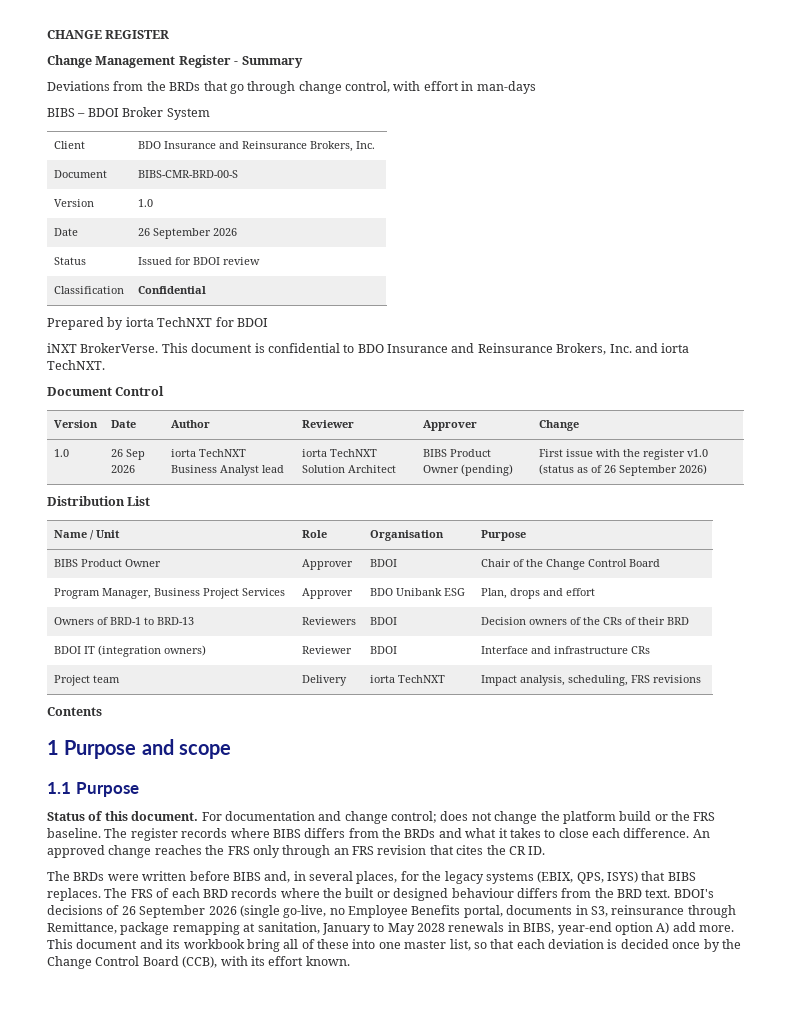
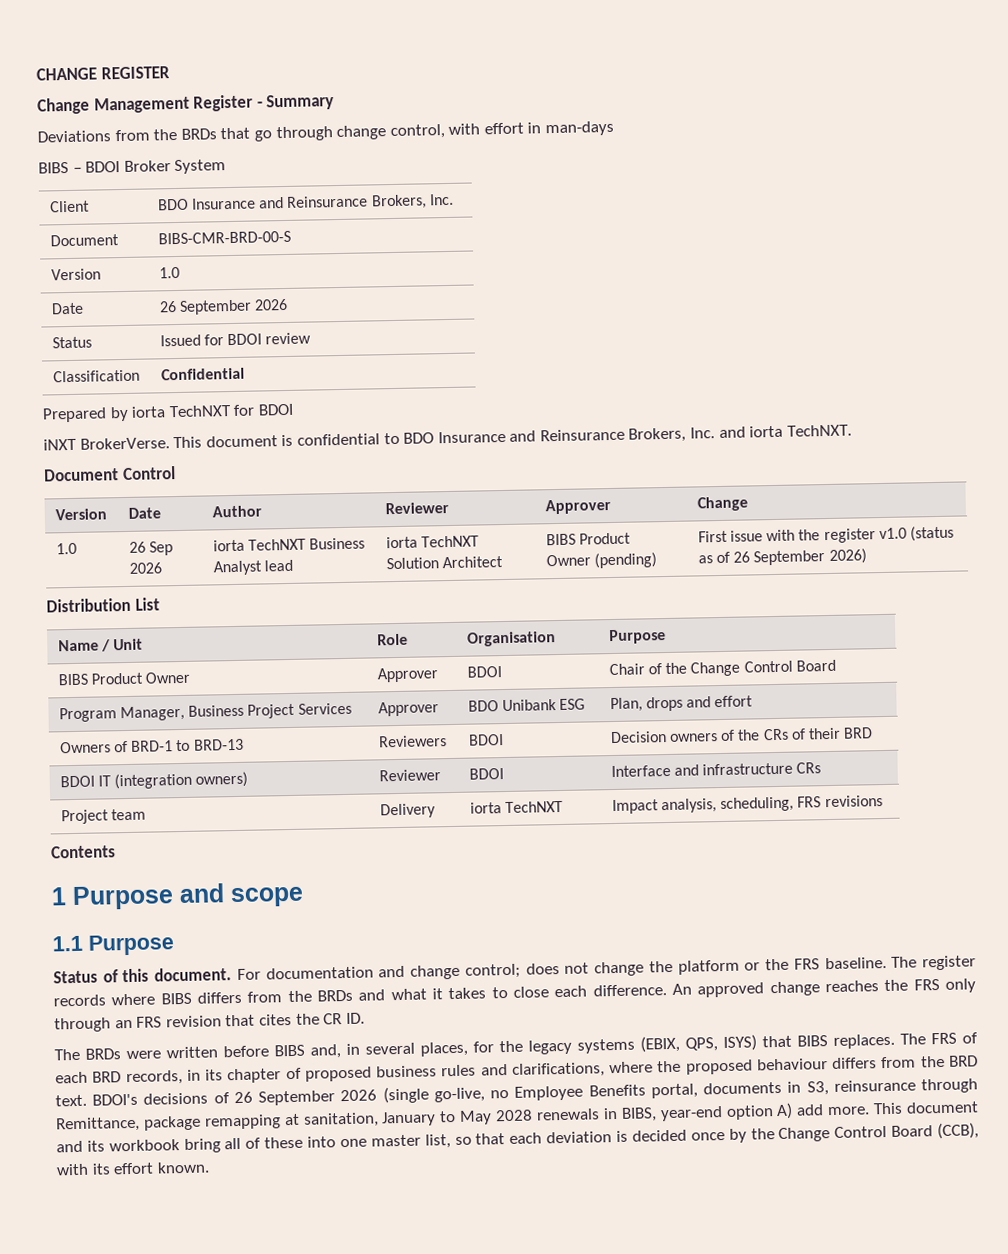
[619,811,652,821] build -> (740, 967) none
[231,888,449,901] records where the built or designed -> [125,1059,753,1086] records, in its chapter of proposed business rules and clarifications, where the proposed

